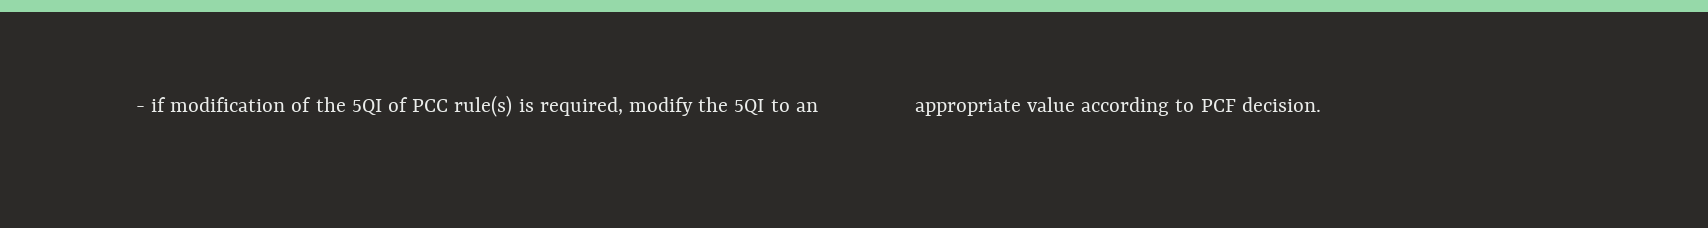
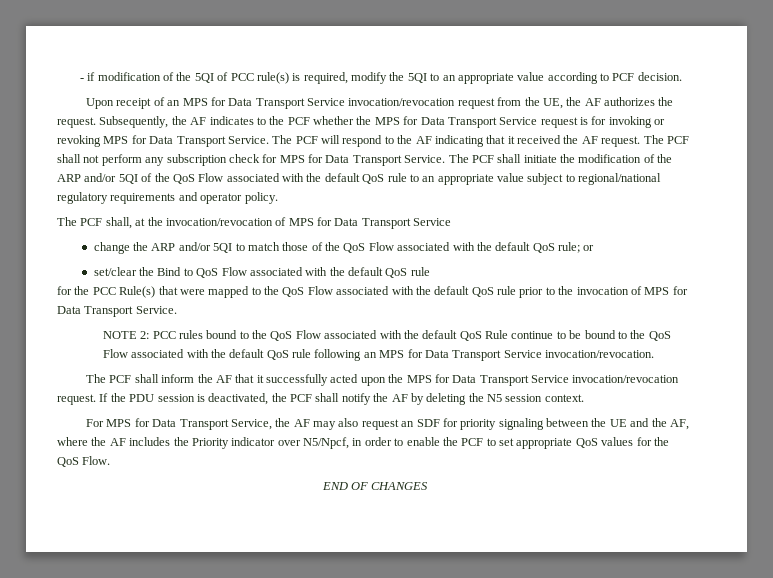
(1321, 104) none -> [86,97,674,109] [57,116,666,128] [57,135,689,147] [57,154,673,166] [57,173,662,185] [57,192,278,204] [57,217,452,229] [93,242,595,254] [93,267,430,278] [57,286,688,298] [57,306,177,317] [102,330,671,341] [102,349,655,361] [86,374,680,386] [57,393,584,405] [86,418,689,430] [57,437,669,449] [57,456,111,467] [321,482,429,490] // Upon receipt of an MPS for Data Transport Service invocation/revocation request from the UE, the AF authorizes the request. Subsequently, the AF indicates to the PCF whether the MPS for Data Transport Service request is for invoking or revoking MPS for Data Transport Service. The PCF will respond to the AF indicating that it received the AF request. The PCF shall not perform any subscription check for MPS for Data Transport Service. The PCF shall initiate the modification of the ARP and/or 5QI of the QoS Flow associated with the default QoS rule to an appropriate value subject to regional/national regulatory requirements and operator policy. // The PCF shall, at the invocation/revocation of MPS for Data Transport Service // change the ARP and/or 5QI to match those of the QoS Flow associated with the default QoS rule; or // set/clear the Bind to QoS Flow associated with the default QoS rule // for the PCC Rule(s) that were mapped to the QoS Flow associated with the default QoS rule prior to the invocation of MPS for Data Transport Service. // NOTE 2: PCC rules bound to the QoS Flow associated with the default QoS Rule continue to be bound to the QoS Flow associated with the default QoS rule following an MPS for Data Transport Service invocation/revocation. // The PCF shall inform the AF that it successfully acted upon the MPS for Data Transport Service invocation/revocation request. If the PDU session is deactivated, the PCF shall notify the AF by deleting the N5 session context. // For MPS for Data Transport Service, the AF may also request an SDF for priority signaling between the UE and the AF, where the AF includes the Priority indicator over N5/Npcf, in order to enable the PCF to set appropriate QoS values for the QoS Flow. // END OF CHANGES

